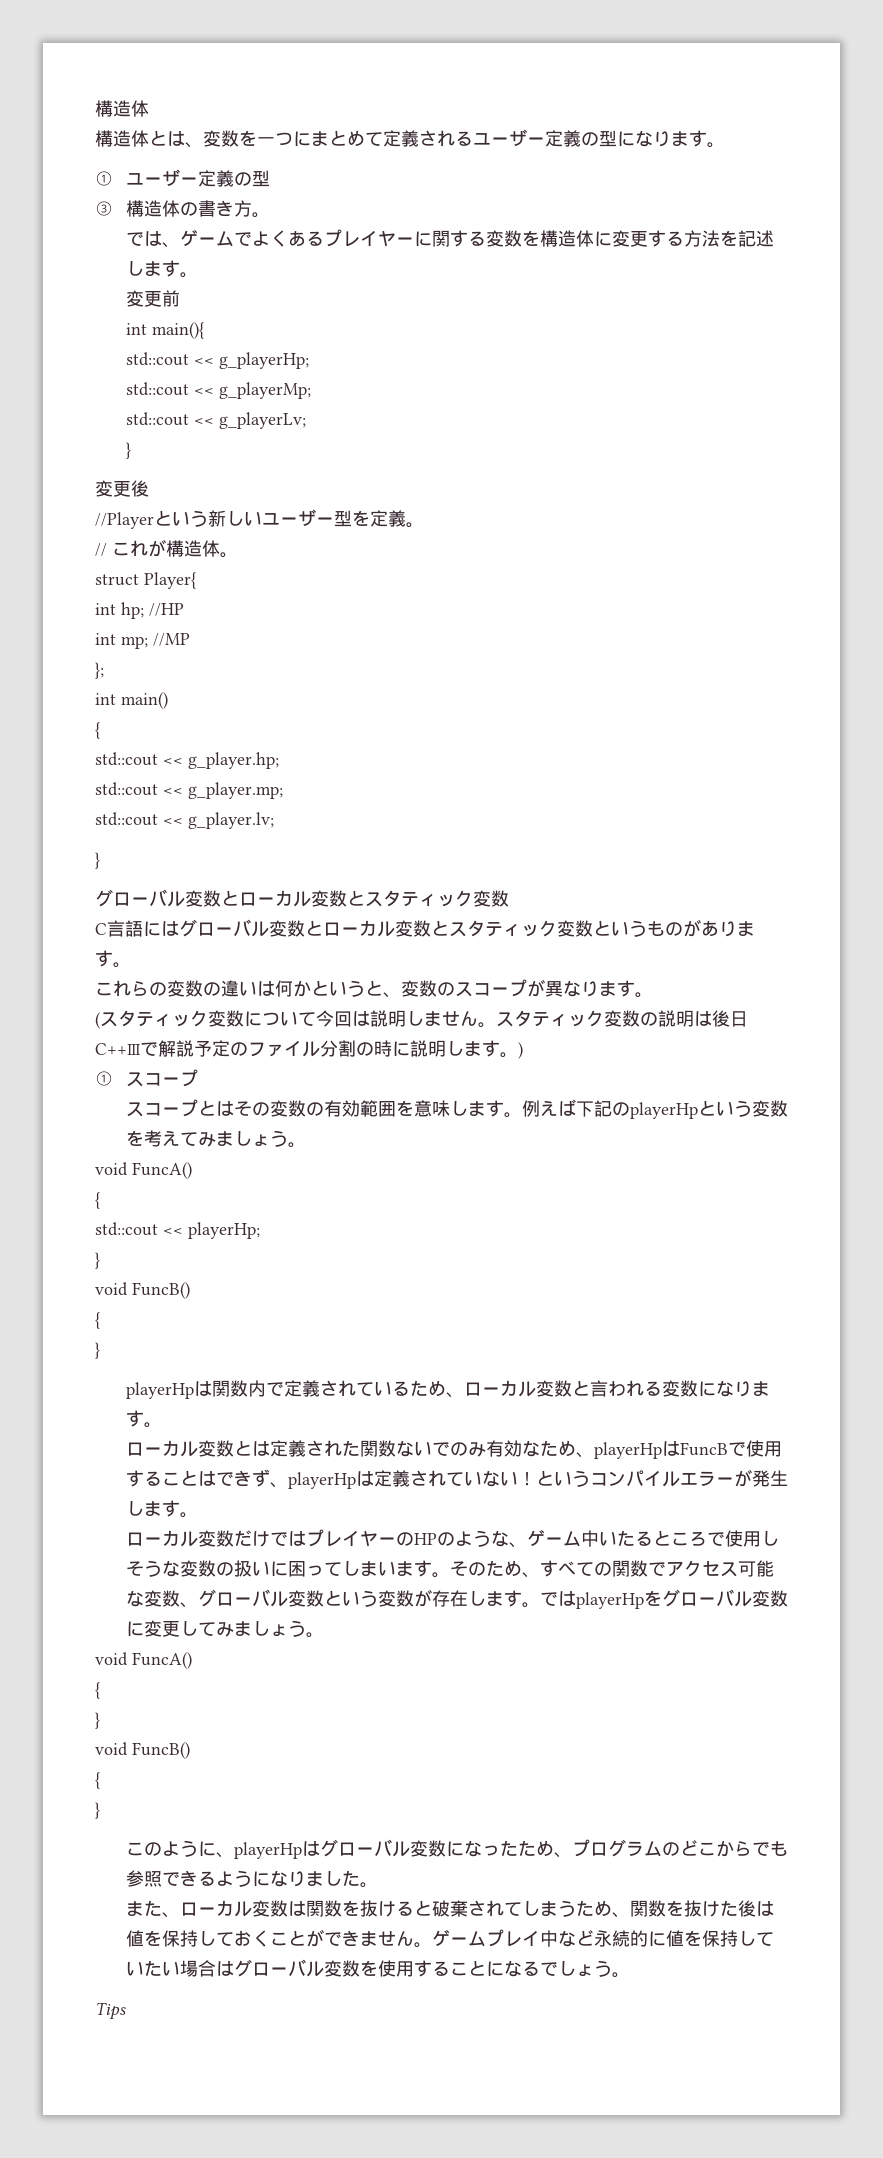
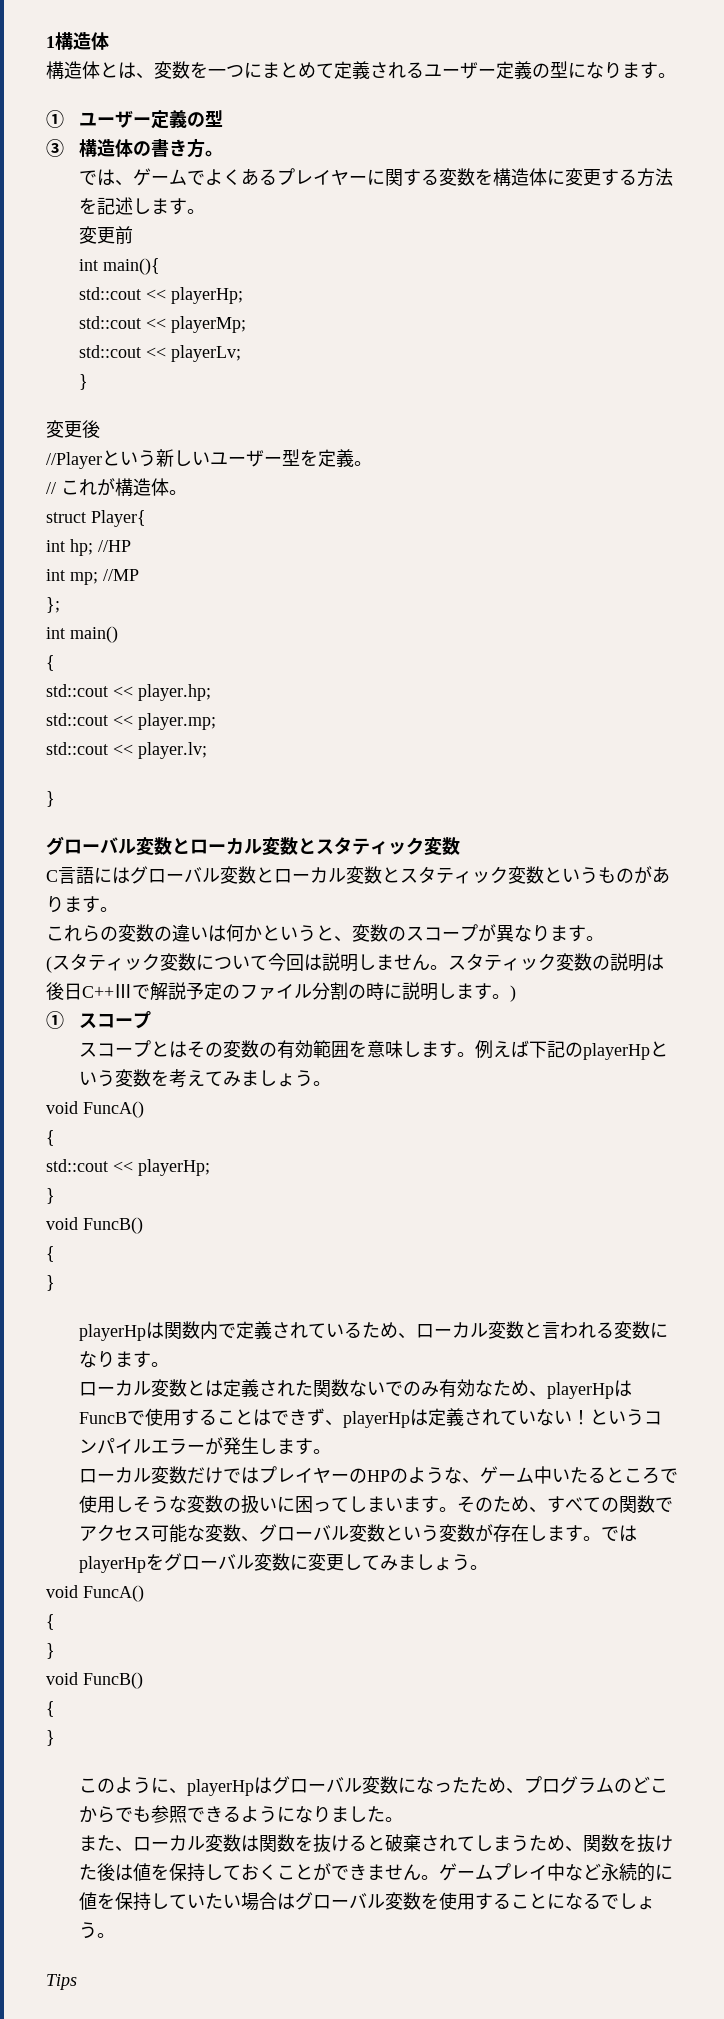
(95, 108) none -> [46,36,55,48] 1
[218,352,309,369] [125,382,311,399] [125,412,306,429] g_playerHp; // std::cout << g_playerMp; // std::cout << g_playerLv; -> [170,287,243,304] [78,316,246,333] [78,345,241,362] playerHp; // std::cout << playerMp; // std::cout << playerLv;
[188,752,279,769] [95,782,283,799] [95,812,274,829] g_player.hp; // std::cout << g_player.mp; // std::cout << g_player.lv; -> [138,684,211,701] [46,713,216,730] [46,742,207,759] player.hp; // std::cout << player.mp; // std::cout << player.lv;

